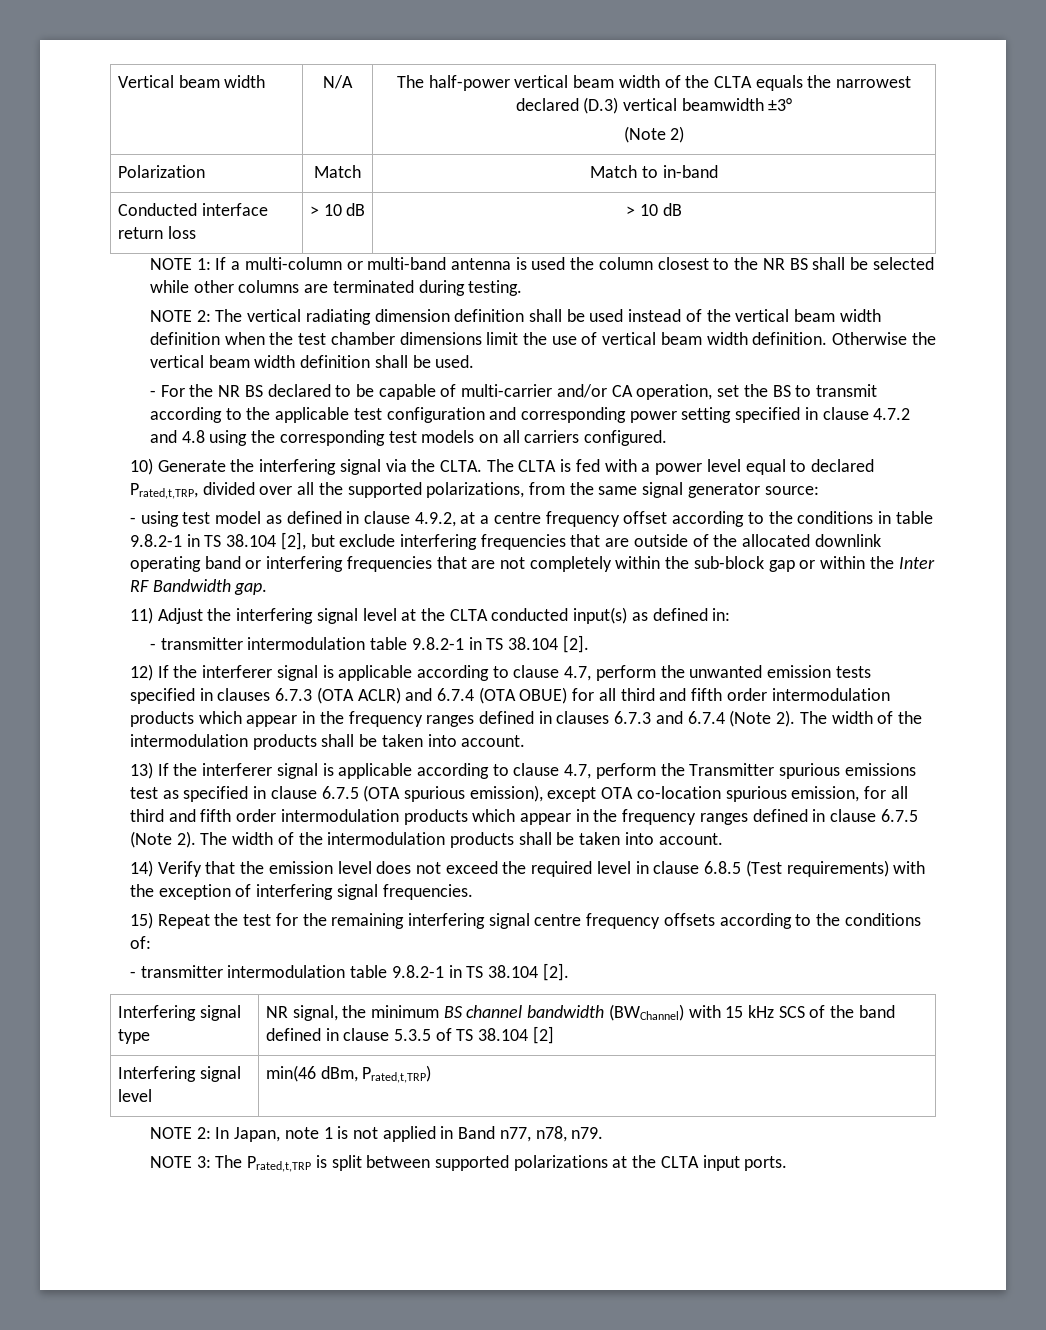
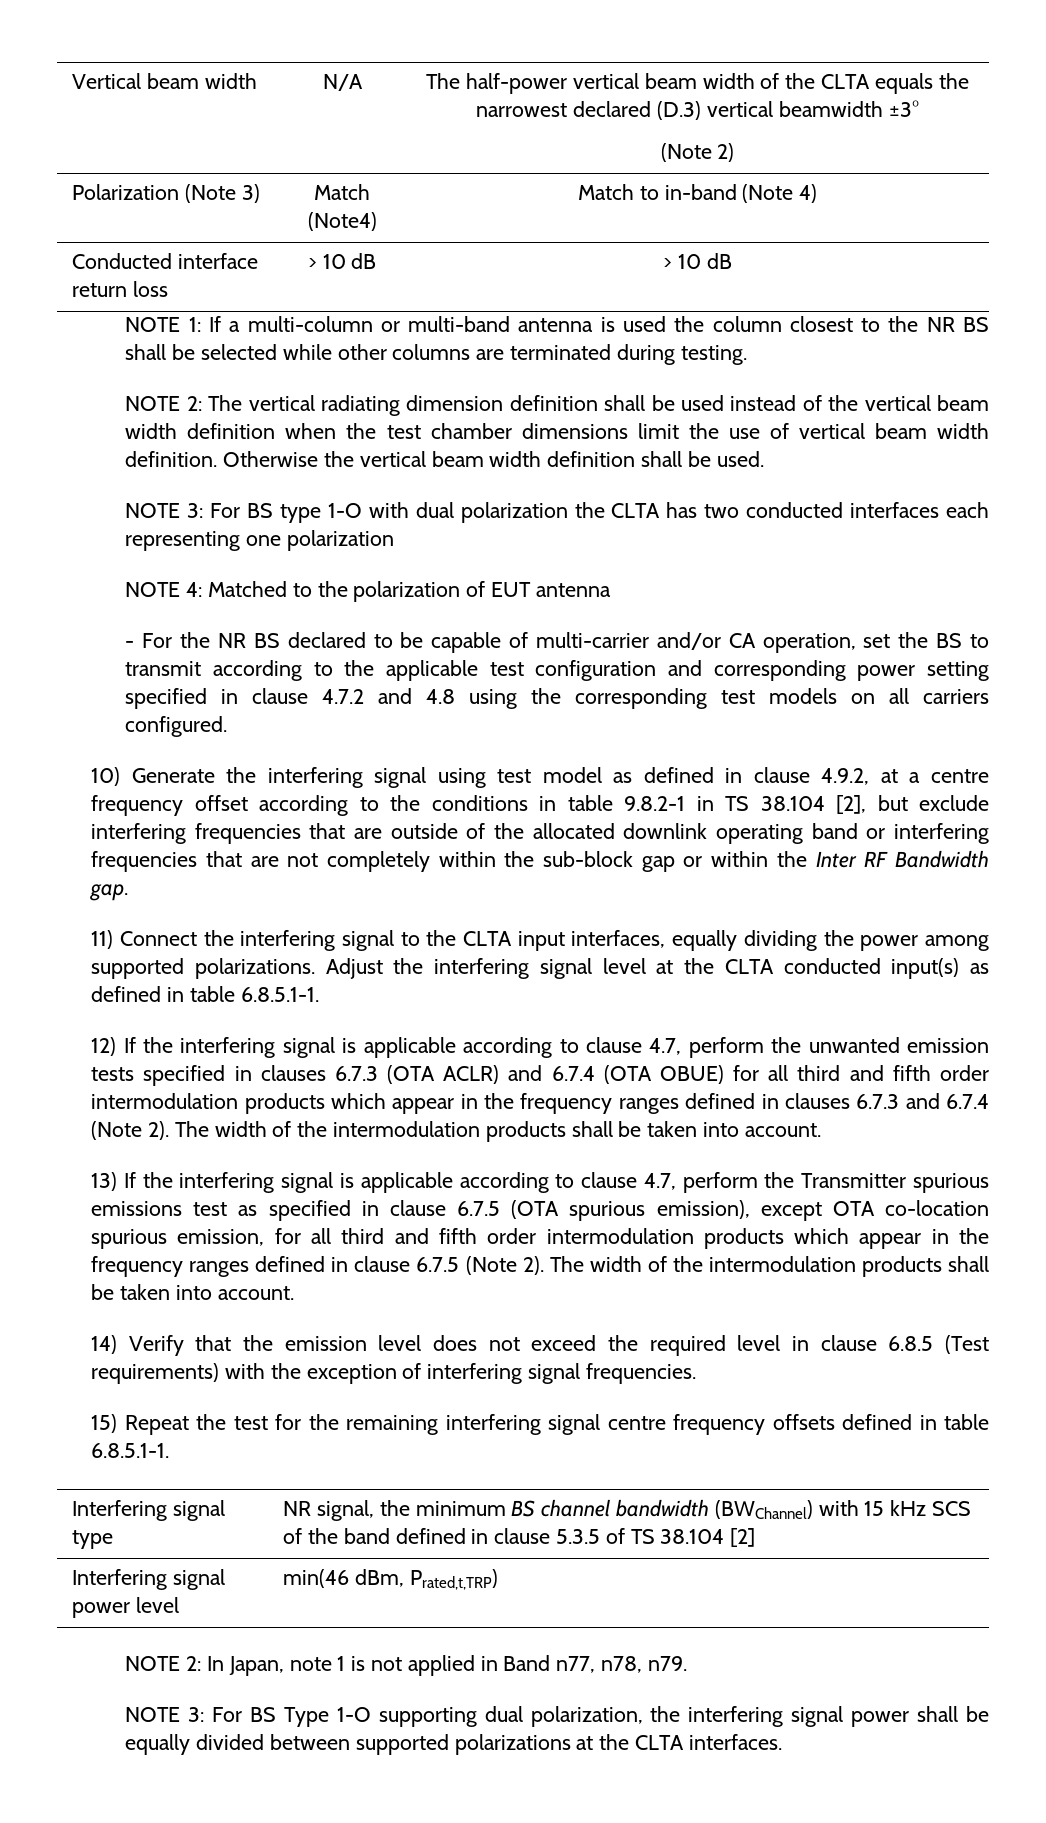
[314,165,361,178] | Match -> [184,184,260,203] [314,184,370,200] [307,212,377,231] (Note 3) | Match (Note4)
(718, 171) none -> [742,184,818,203] (Note 4)
(475, 361) none -> [125,502,990,523] [125,530,394,551] [125,581,611,602] // NOTE 3: For BS type 1-O with dual polarization the CLTA has two conducted interfaces each representing one polarization // NOTE 4: Matched to the polarization of EUT antenna
[385,459,874,475] [129,482,819,499] [129,517,136,524] via the CLTA. The CLTA is fed with a power level equal to declared Prated,t,TRP, divided over all the supported polarizations, from the same signal generator source: // - -> (427, 777) none
(153, 615) none -> [119,930,989,951] [91,958,315,979] Connect the interfering signal to the CLTA input interfaces, equally dividing the power among supported polarizations.
[712,608,731,621] [149,635,589,653] in: // - transmitter intermodulation table 9.8.2-1 in TS 38.104 [2]. -> [166,986,319,1002] in table 6.8.5.1-1.
[202,665,273,678] interferer -> [180,1037,276,1058] interfering
[202,763,273,776] interferer -> [179,1172,275,1193] interfering
[719,913,921,929] [129,936,151,949] [129,963,569,981] according to the conditions of: // - transmitter intermodulation table 9.8.2-1 in TS 38.104 [2]. -> [842,1414,989,1430] [91,1443,170,1458] defined in table 6.8.5.1-1.
(241, 1074) none -> [72,1602,131,1618] power
[215,1155,362,1172] The Prated,t,TRP is split -> [212,1706,989,1727] [125,1734,265,1755] For BS Type 1-O supporting dual polarization, the interfering signal power shall be equally divided
[702,1155,788,1171] input ports. -> [688,1734,782,1750] interfaces.

